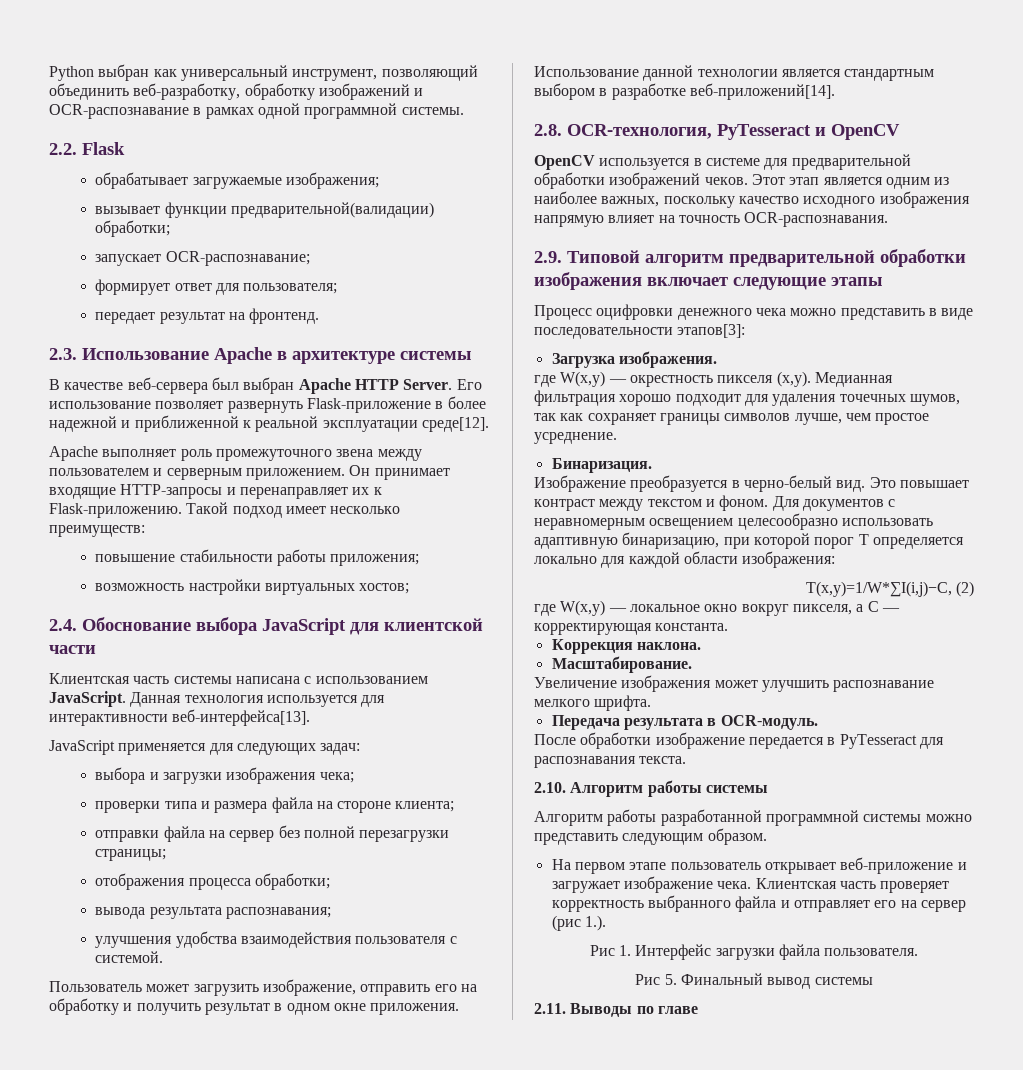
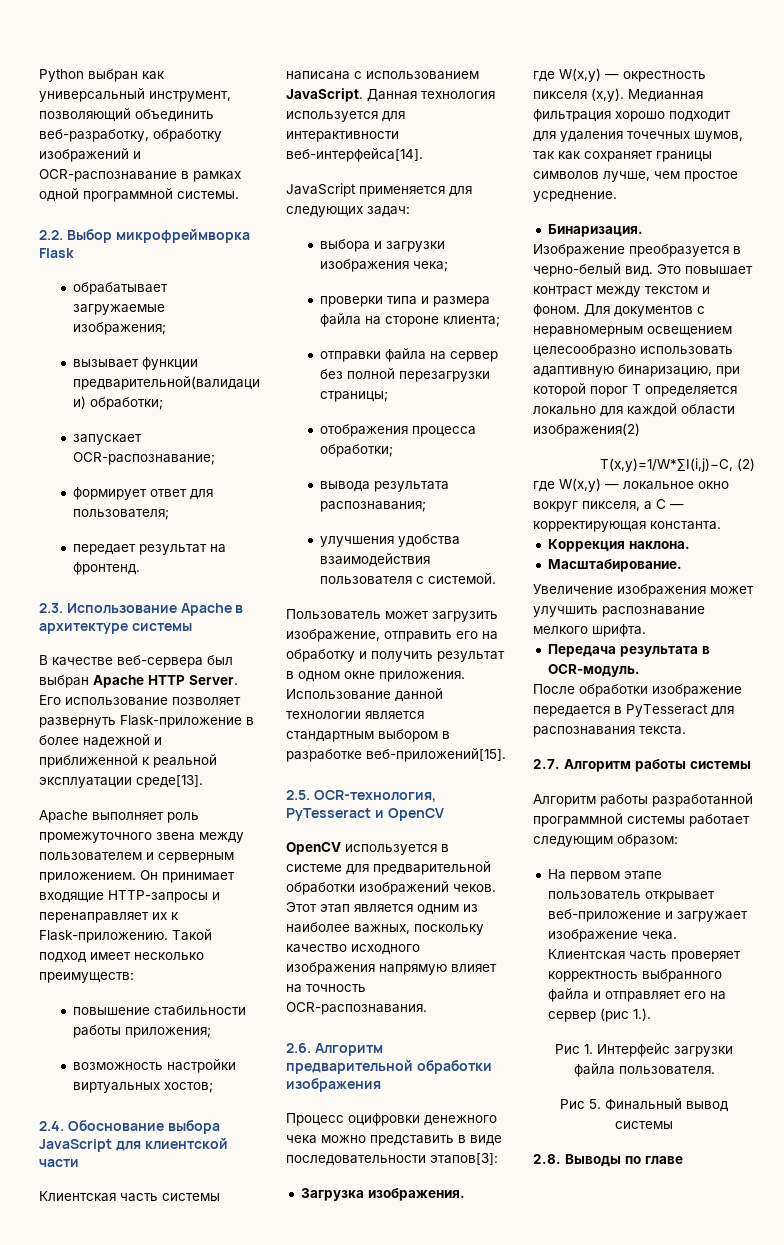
(77, 149) none -> [66,229,250,243] Выбор микрофреймворка
[421,417,489,432] среде[12]. -> [136,775,203,788] среде[13].
[172,709,311,726] веб-интерфейса[13]. -> [286,148,423,162] веб-интерфейса[14].
[689,83,835,100] [534,124,562,136] веб-приложений[14]. // 2.8. -> [366,748,506,762] [286,790,310,800] веб-приложений[15]. // 2.5.
[534,250,724,267] 2.9. Типовой алгоритм -> [286,1043,383,1056] 2.6. Алгоритм
[647,277,882,290] включает следующие этапы -> (381, 1085) none
[742,551,836,568] изображения: -> [533,423,640,437] изображения(2)
[534,782,566,793] 2.10. -> [533,759,560,769] 2.7.
[925,814,972,822] [534,828,767,845] можно представить следующим образом. -> [689,814,750,827] [533,834,678,847] работает следующим образом:
[534,1003,566,1014] 2.11. -> [533,1154,561,1164] 2.8.

